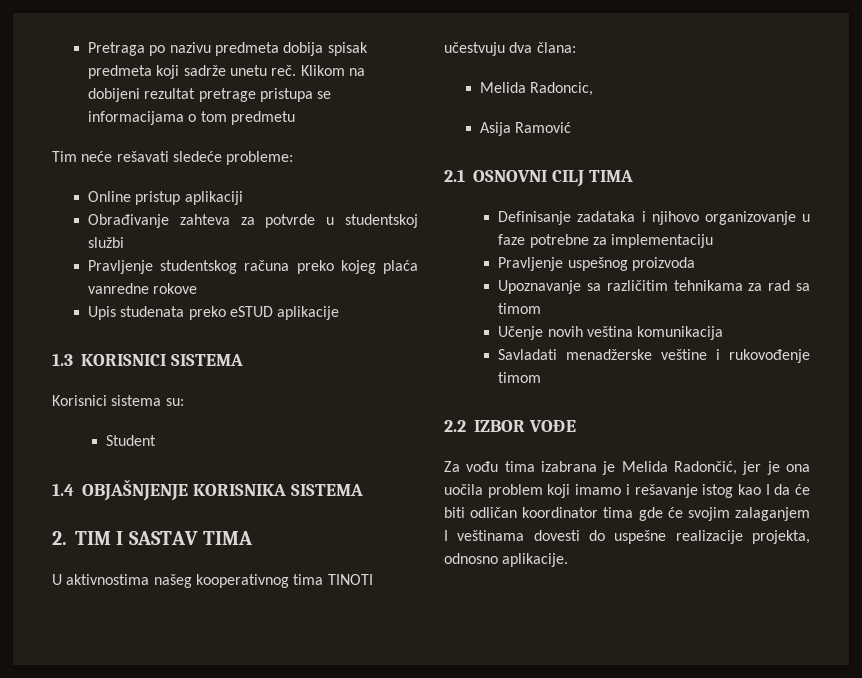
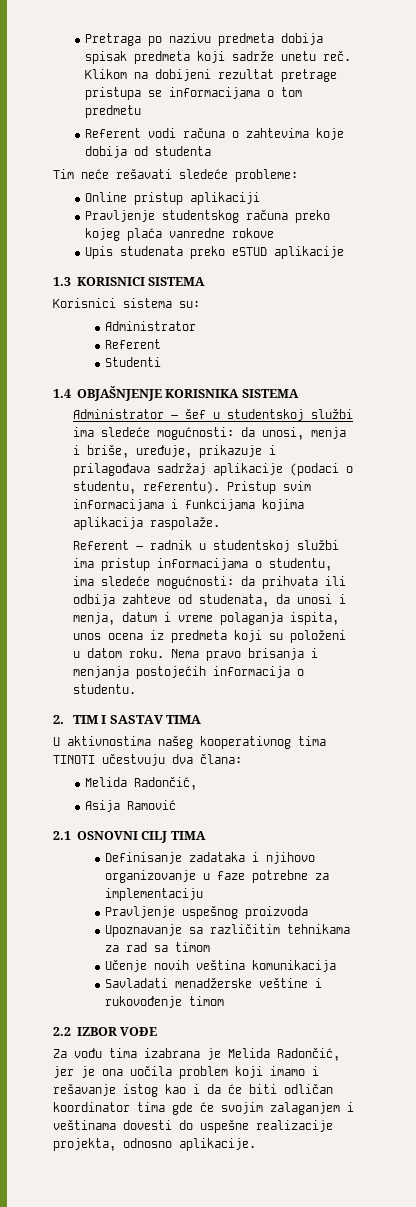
(295, 118) none -> [85,128,345,140] [85,146,212,158] // Referent vodi računa o zahtevima koje dobija od studenta
[87,214,418,228] [87,237,124,248] // Obrađivanje zahteva za potvrde u studentskoj službi -> (261, 198) none
[106,435,157,446] Student -> [105,321,197,331] [105,339,162,349] [105,357,162,367] Administrator // Referent // Studenti
(363, 490) none -> [72,409,353,421] [72,427,346,440] [72,445,276,458] [72,463,353,476] [72,481,311,494] [72,499,304,511] [72,517,220,530] [72,540,339,552] [72,558,332,571] [72,576,346,589] [72,594,346,607] [72,612,339,625] [72,630,346,643] [72,648,318,661] [72,666,304,679] [72,684,136,694] // Administrator – šef u studentskoj službi ima sledeće mogućnosti: da unosi, menja i briše, uređuje, prikazuje i prilagođava sadržaj aplikacije (podaci o studentu, referentu). Pristup svim informacijama i funkcijama kojima aplikacija raspolaže. // Referent – radnik u studentskoj službi ima pristup informacijama o studentu, ima sledeće mogućnosti: da prihvata ili odbija zahteve od studenata, da unosi i menja, datum i vreme polaganja ispita, unos ocena iz predmeta koji su položeni u datom roku. Nema pravo brisanja i menjanja postojećih informacija o studentu.
[530,82,594,96] Radoncic, -> [134,777,198,790] Radončić,
[765,484,770,495] I -> [193,1084,200,1094] i
[444,530,448,541] I -> [347,1102,354,1112] i

